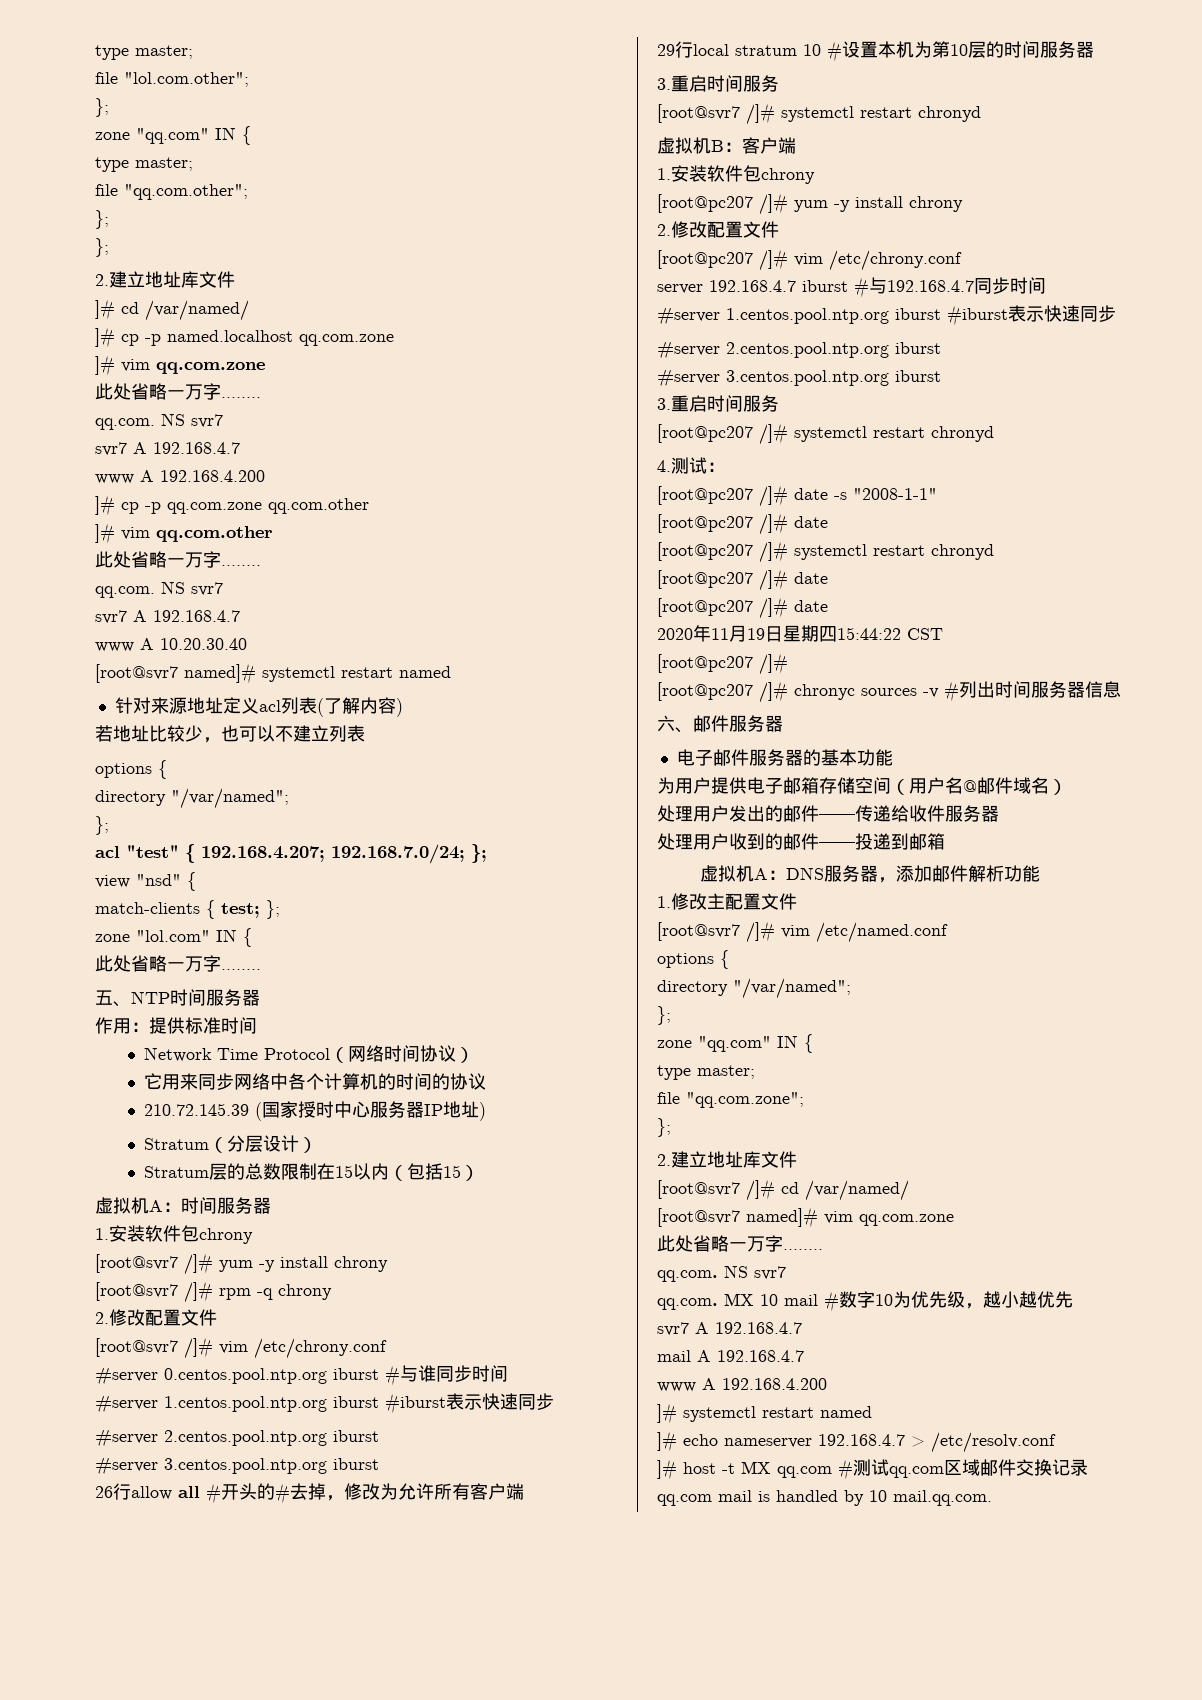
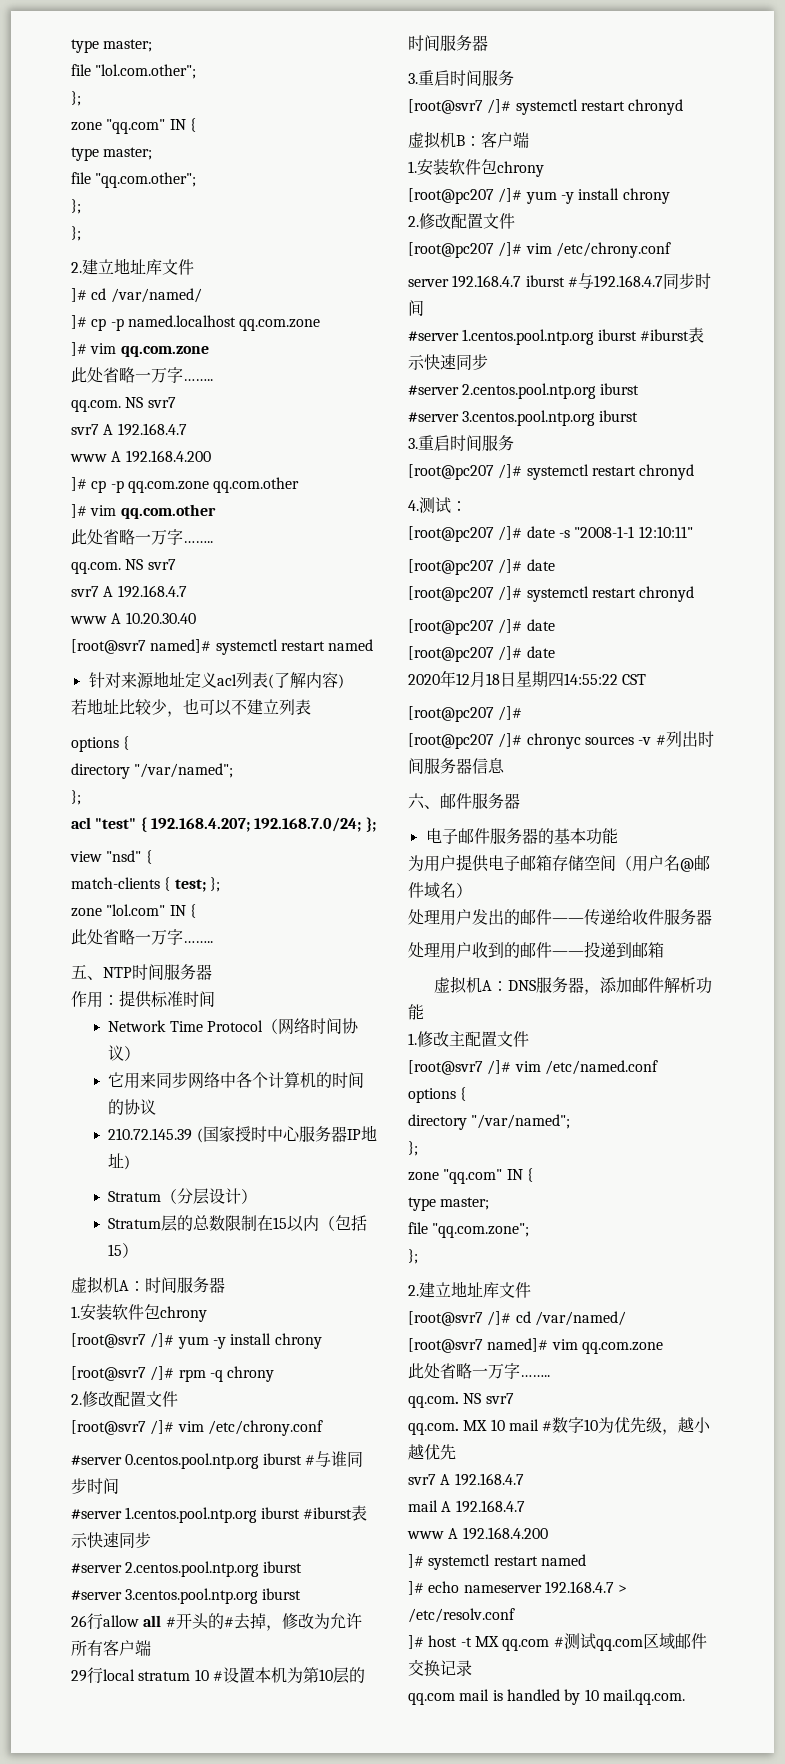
[853,488,937,500] "2008-1-1" -> [574,526,693,538] "2008-1-1 12:10:11"
[711,625,765,642] 11月19 -> [456,671,500,687] 12月18
[837,627,901,640] 15:44:22 -> [564,673,618,685] 14:55:22

